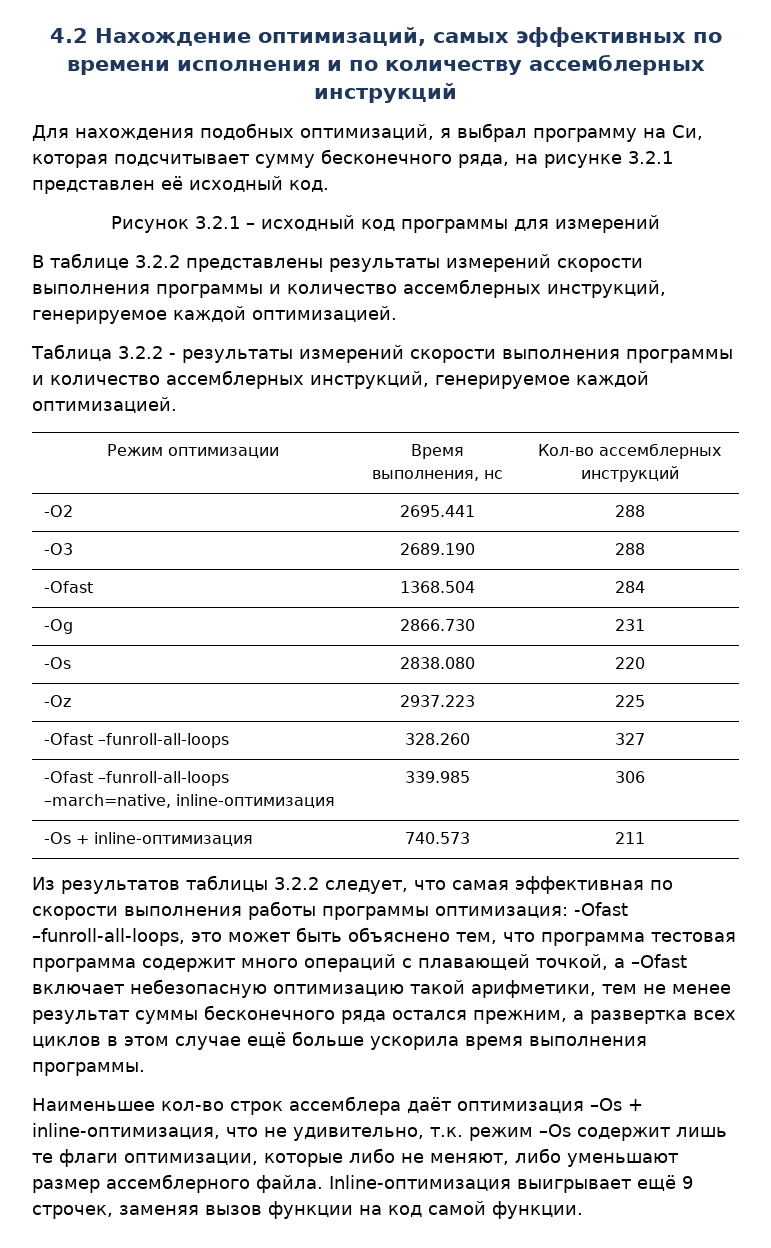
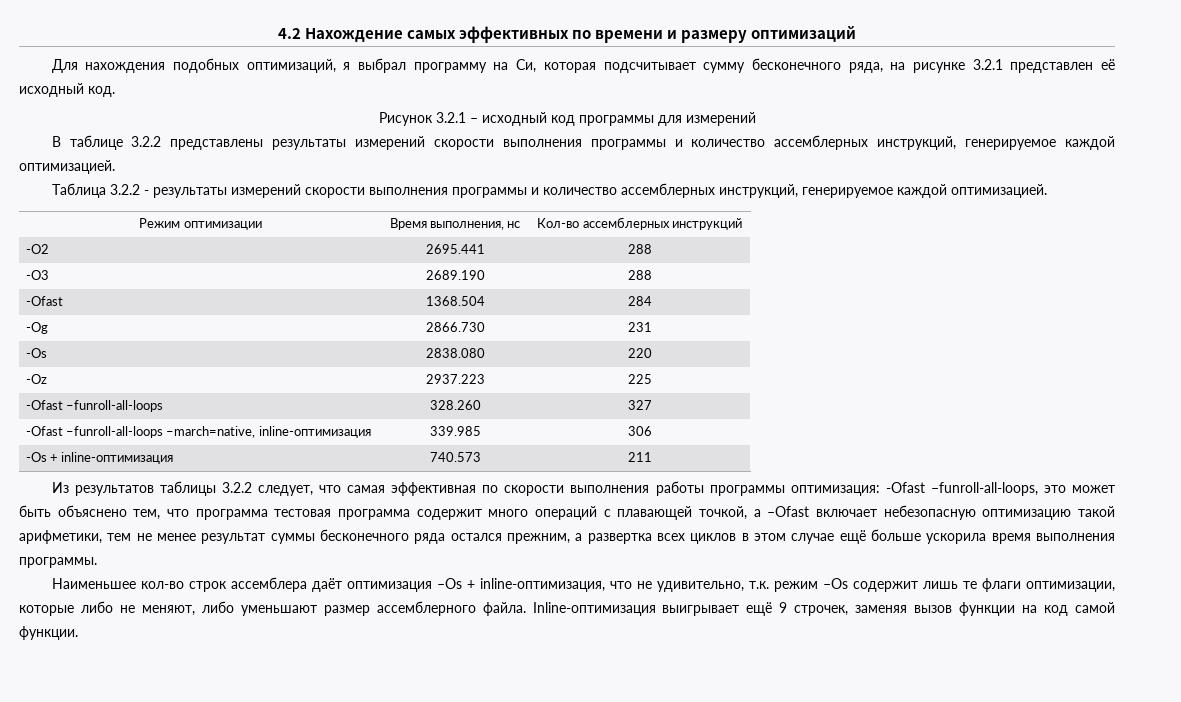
[257,27,426,46] оптимизаций, -> (403, 35) none
[176,54,705,75] [314,83,457,103] исполнения и по количеству ассемблерных инструкций -> [667,26,857,43] и размеру оптимизаций

